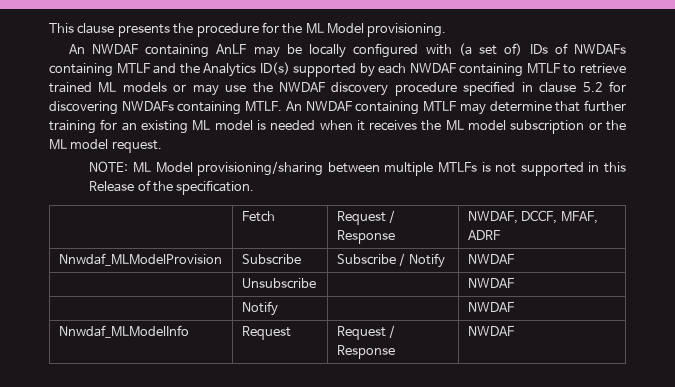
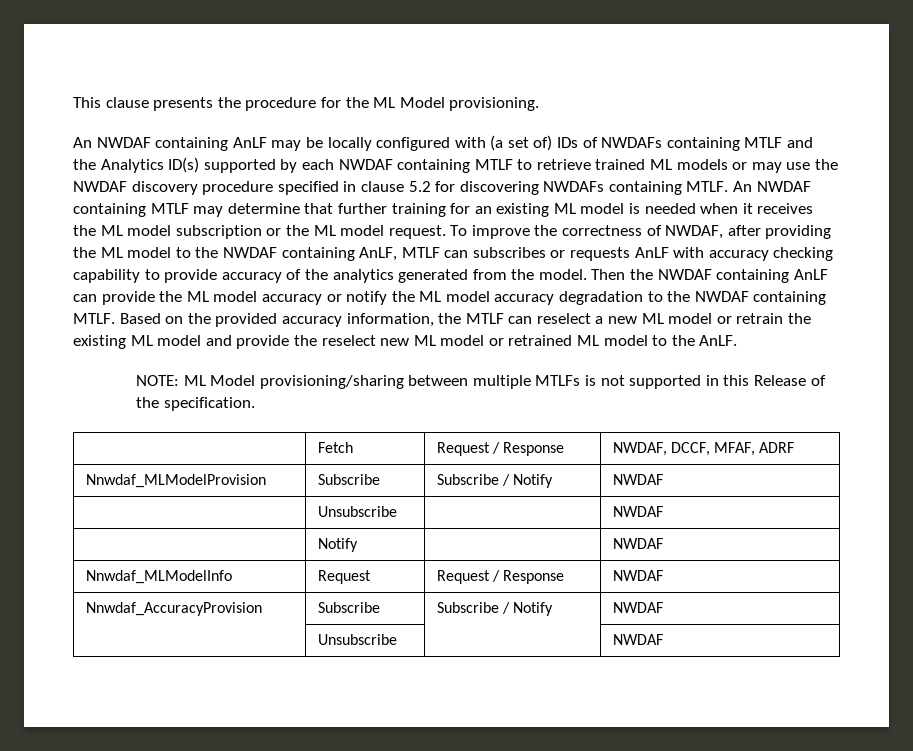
(162, 146) none -> [450,225,832,239] [73,247,834,261] [73,269,828,283] [73,291,827,305] [73,313,812,327] [73,335,738,349] To improve the correctness of NWDAF, after providing the ML model to the NWDAF containing AnLF, MTLF can subscribes or requests AnLF with accuracy checking capability to provide accuracy of the analytics generated from the model. Then the NWDAF containing AnLF can provide the ML model accuracy or notify the ML model accuracy degradation to the NWDAF containing MTLF. Based on the provided accuracy information, the MTLF can reselect a new ML model or retrain the existing ML model and provide the reselect new ML model or retrained ML model to the AnLF.
(514, 331) none -> [85,602,262,616] [317,602,380,613] [436,602,554,616] [612,602,663,613] [317,634,397,645] [612,634,663,645] // Nnwdaf_AccuracyProvision | Subscribe | Subscribe / Notify | NWDAF // | Unsubscribe | | NWDAF

